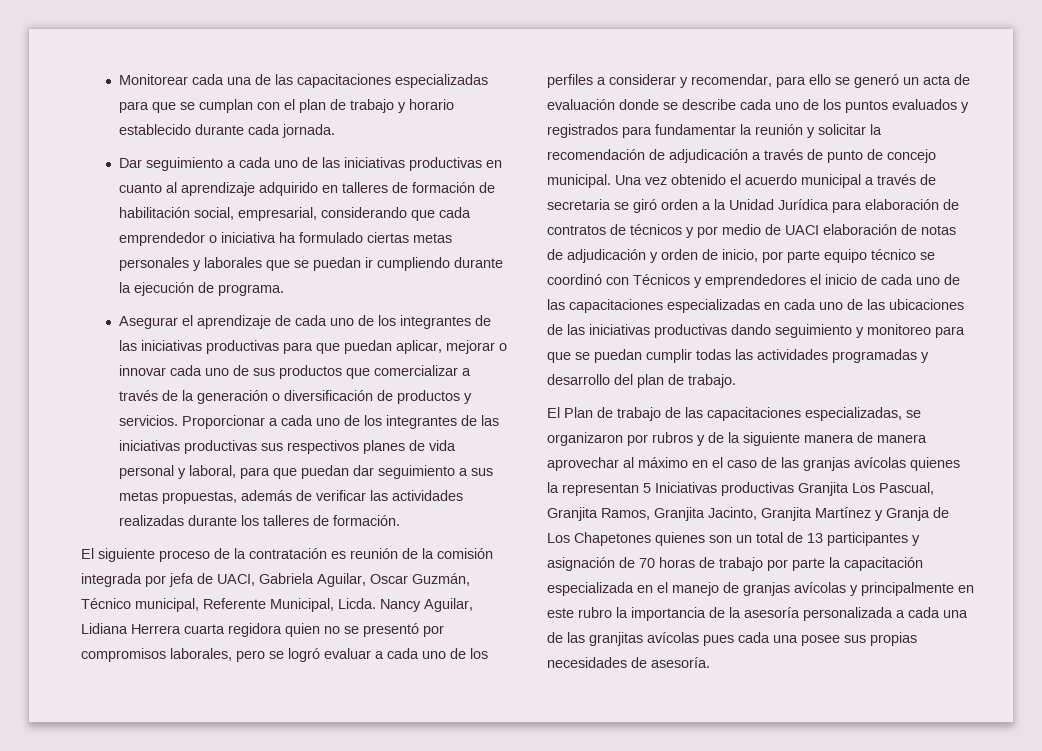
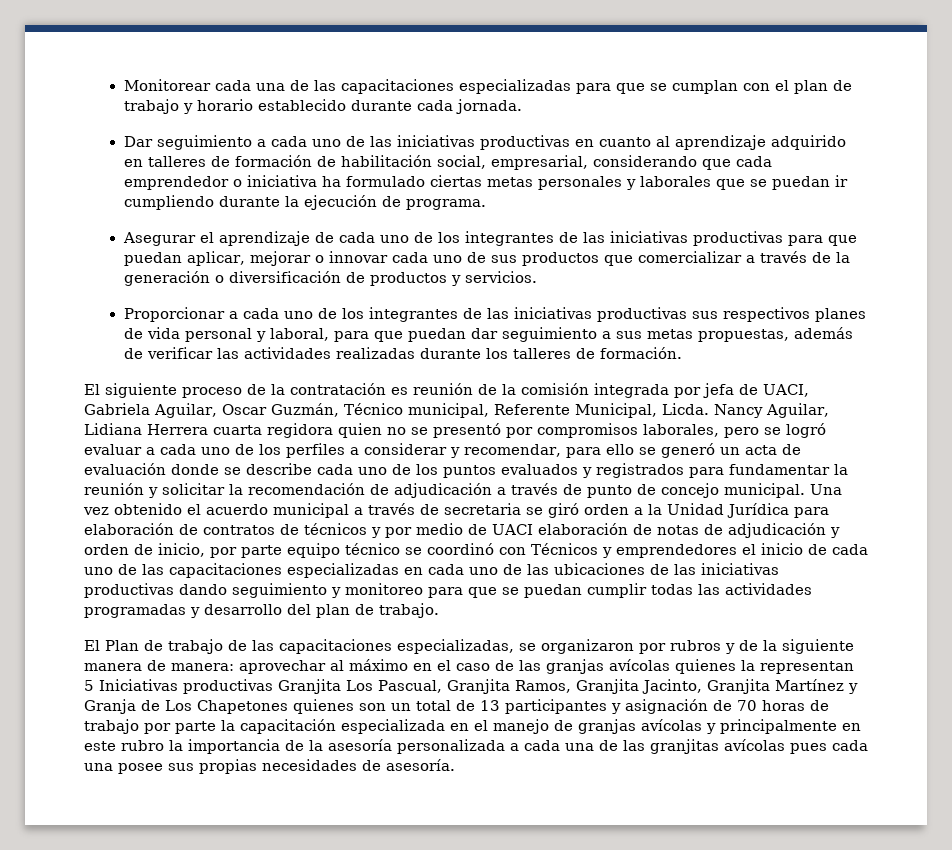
(178, 420) none -> (537, 277) //
[877,434,927,443] manera -> [171,663,234,671] manera:

